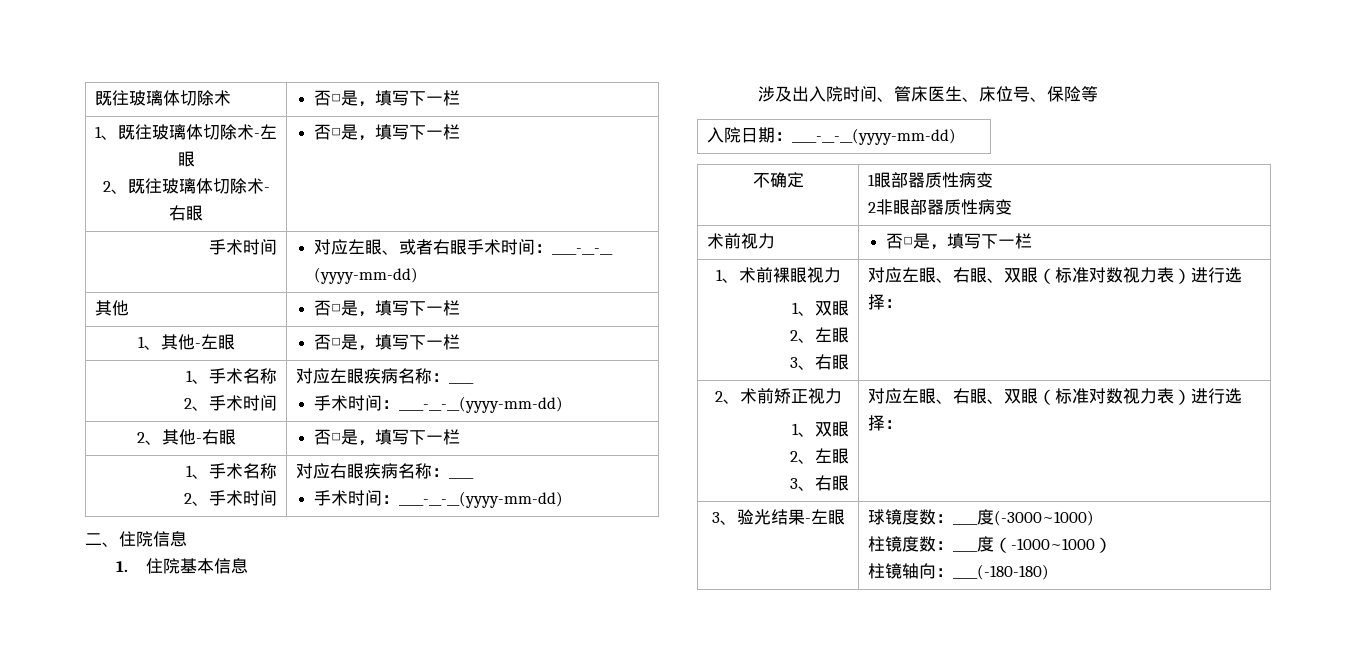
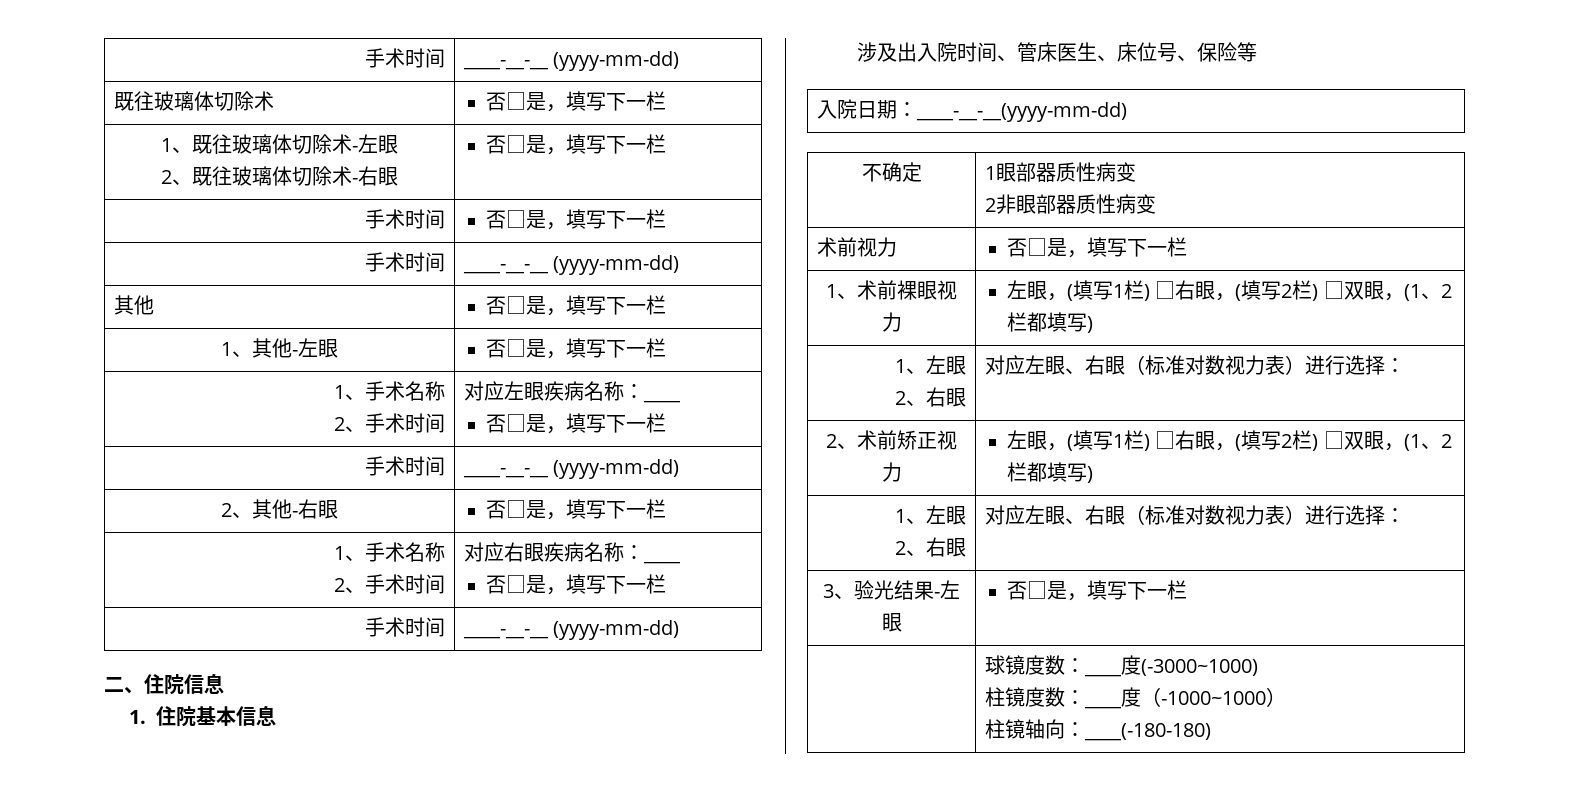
(94, 98) none -> [365,48,446,68] [462,51,680,71] 手术时间 | ____-__-__ (yyyy-mm-dd) //
[314,239,553,255] 对应左眼、或者右眼手术时间： -> [485,209,666,230] [365,252,446,272] 否□是，填写下一栏 // 手术时间 |
[314,395,564,413] 手术时间：____-__-__(yyyy-mm-dd) -> [485,413,666,434] [365,456,446,476] [462,459,680,479] 否□是，填写下一栏 // 手术时间 | ____-__-__ (yyyy-mm-dd)
[314,490,564,508] 手术时间：____-__-__(yyyy-mm-dd) -> [485,574,666,595] [365,617,446,637] [462,620,680,640] 否□是，填写下一栏 // 手术时间 | ____-__-__ (yyyy-mm-dd)
[792,300,850,316] [790,327,850,343] [790,354,850,370] [867,267,1038,283] // 1、双眼 // 2、左眼 // 3、右眼 | 对应左眼、右眼、双眼 -> [1006,280,1452,301] [1006,312,1093,333] [895,355,967,375] [895,387,967,407] [984,355,1125,375] | 左眼，(填写1栏) □右眼，(填写2栏) □双眼，(1、2栏都填写) // 1、左眼 // 2、右眼 | 对应左眼、右眼
[792,421,850,437] [790,448,850,464] [790,475,850,491] [867,388,1038,404] // 1、双眼 // 2、左眼 // 3、右眼 | 对应左眼、右眼、双眼 -> [1006,430,1452,451] [1006,462,1093,483] [895,505,967,525] [895,537,967,557] [984,505,1125,525] | 左眼，(填写1栏) □右眼，(填写2栏) □双眼，(1、2栏都填写) // 1、左眼 // 2、右眼 | 对应左眼、右眼
(845, 517) none -> [1006,580,1187,601] | 否□是，填写下一栏 //

